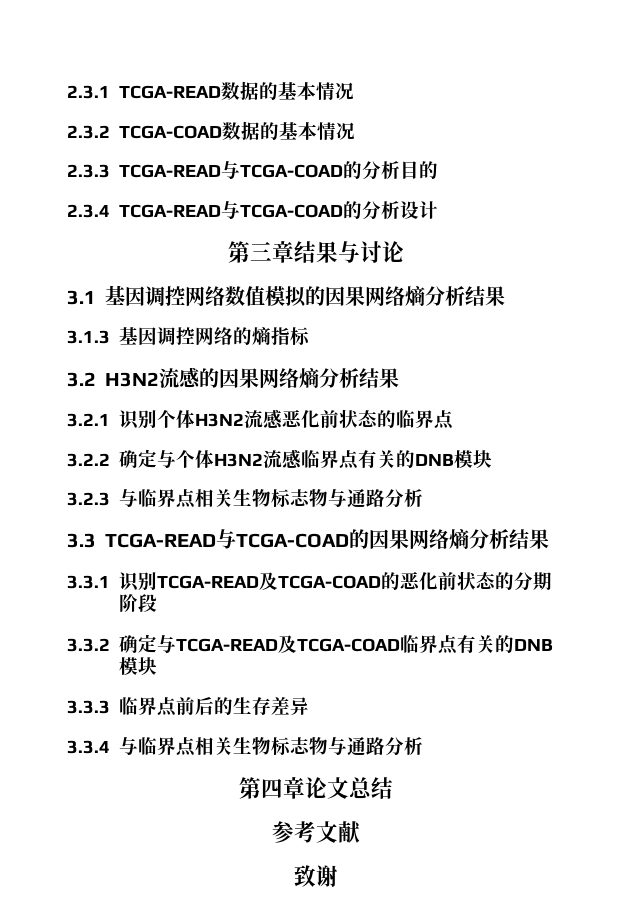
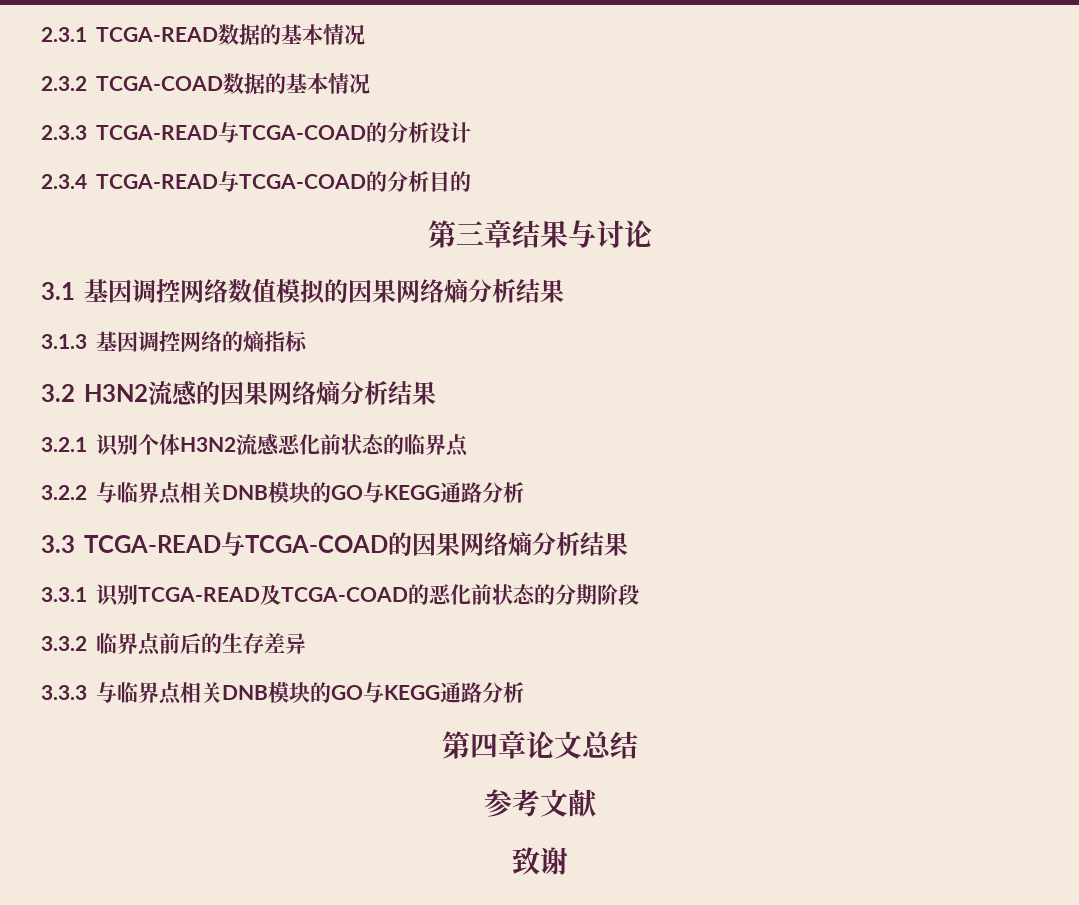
[399,161,438,179] 目的 -> [429,122,471,143] 设计
[399,201,438,219] 设计 -> [429,171,471,192] 目的
[118,449,492,470] [67,489,347,509] 确定与个体H3N2流感临界点有关的DNB模块 // 3.2.3与临界点相关生物标志物与 -> [96,482,440,505] 与临界点相关DNB模块的GO与KEGG
[118,634,553,655] [118,657,157,675] [67,700,110,714] 确定与TCGA-READ及TCGA-COAD临界点有关的DNB模块 // 3.3.3 -> (87, 643) none
[67,737,347,757] 3.3.4与临界点相关生物标志物与 -> [41,682,440,705] 3.3.3与临界点相关DNB模块的GO与KEGG

